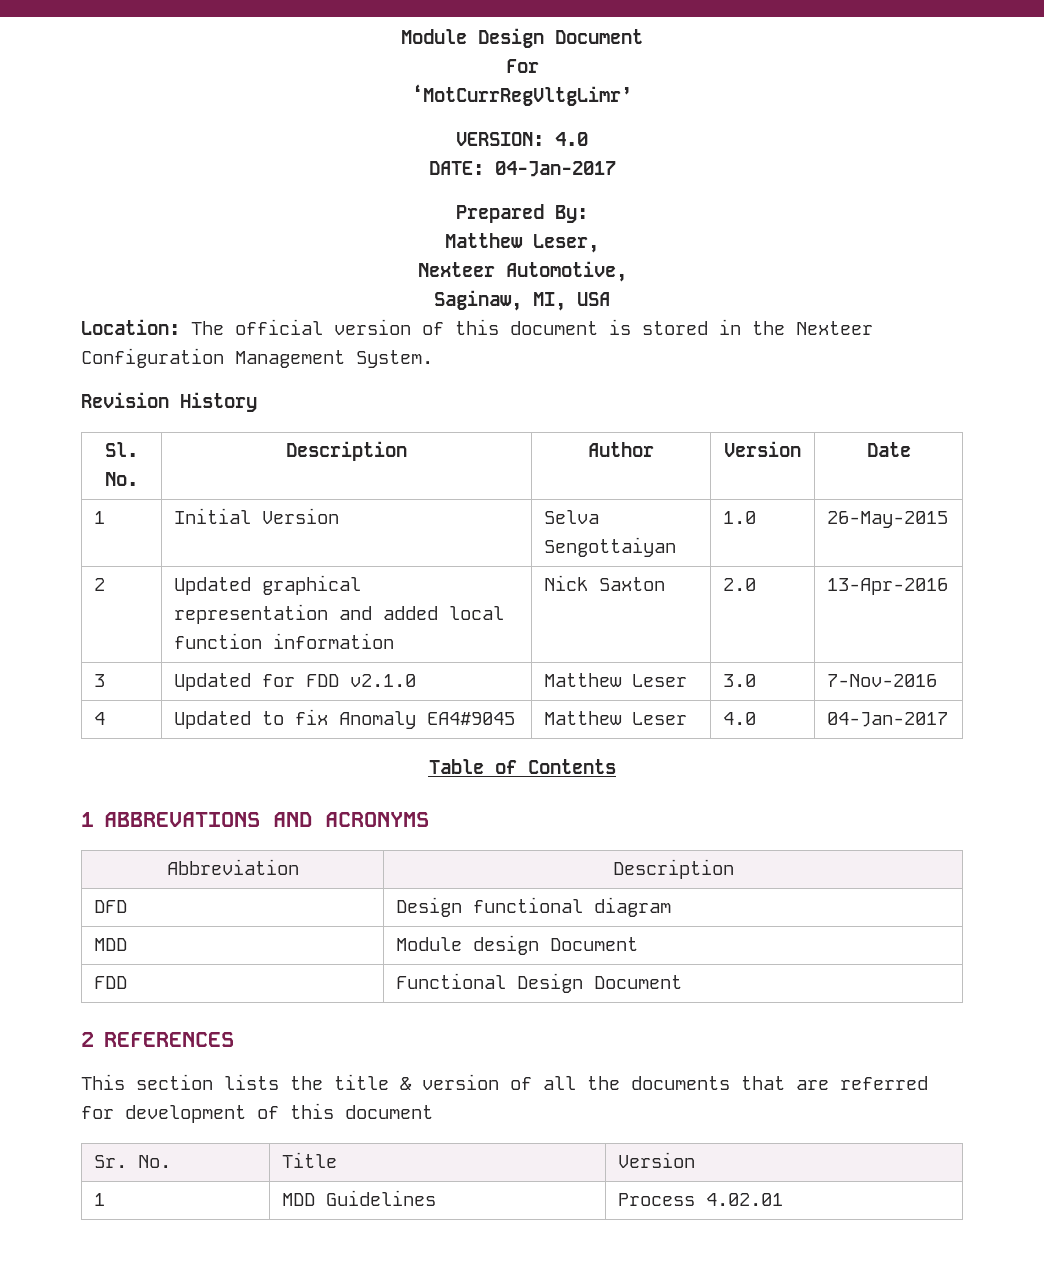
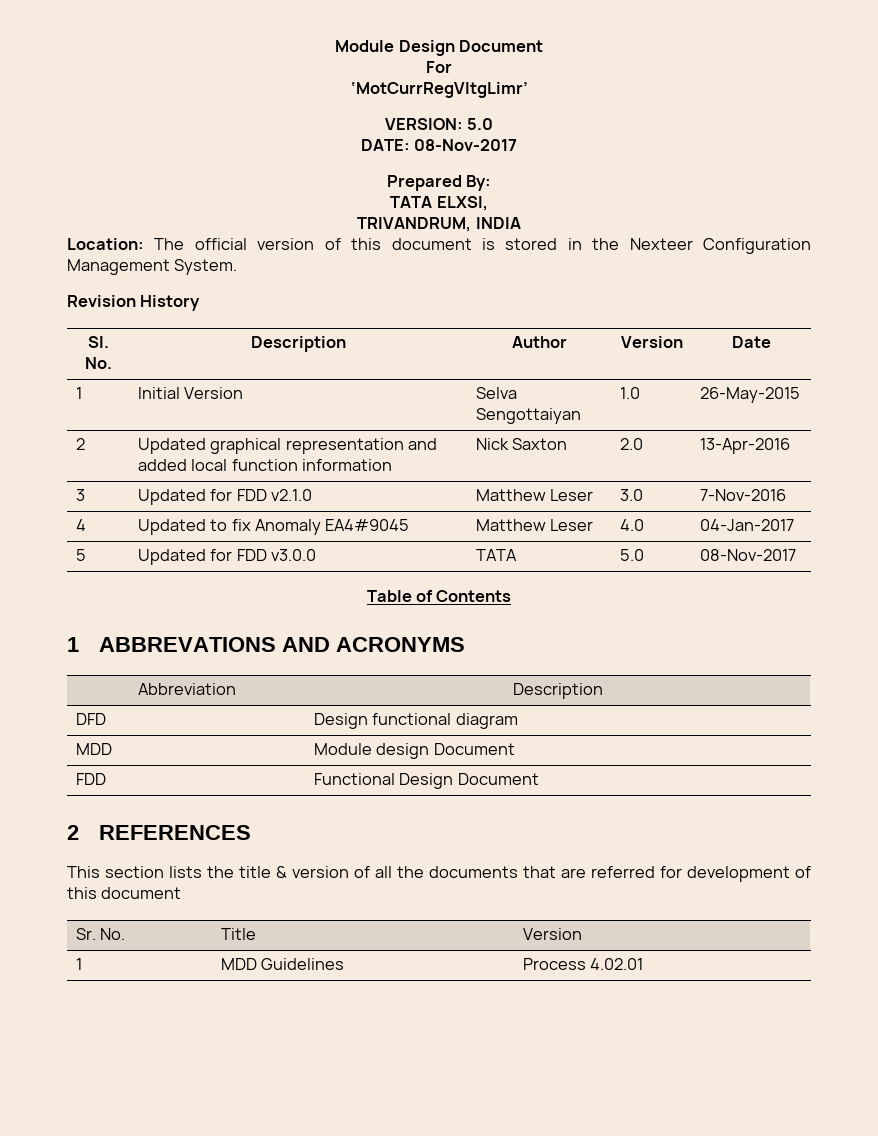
[555,132,588,146] 4.0 -> [467,118,494,130] 5.0
[494,161,616,177] 04-Jan-2017 -> [414,139,518,151] 08-Nov-2017
[445,233,599,253] [417,261,627,282] [434,290,610,311] Matthew Leser, // Nexteer Automotive, // Saginaw, MI, USA -> [390,196,488,211] [357,217,521,232] TATA ELXSI, // TRIVANDRUM, INDIA
(948, 719) none -> [75,549,86,561] [137,549,316,565] [475,549,517,561] [619,549,644,561] [699,549,796,561] // 5 | Updated for FDD v3.0.0 | TATA | 5.0 | 08-Nov-2017

